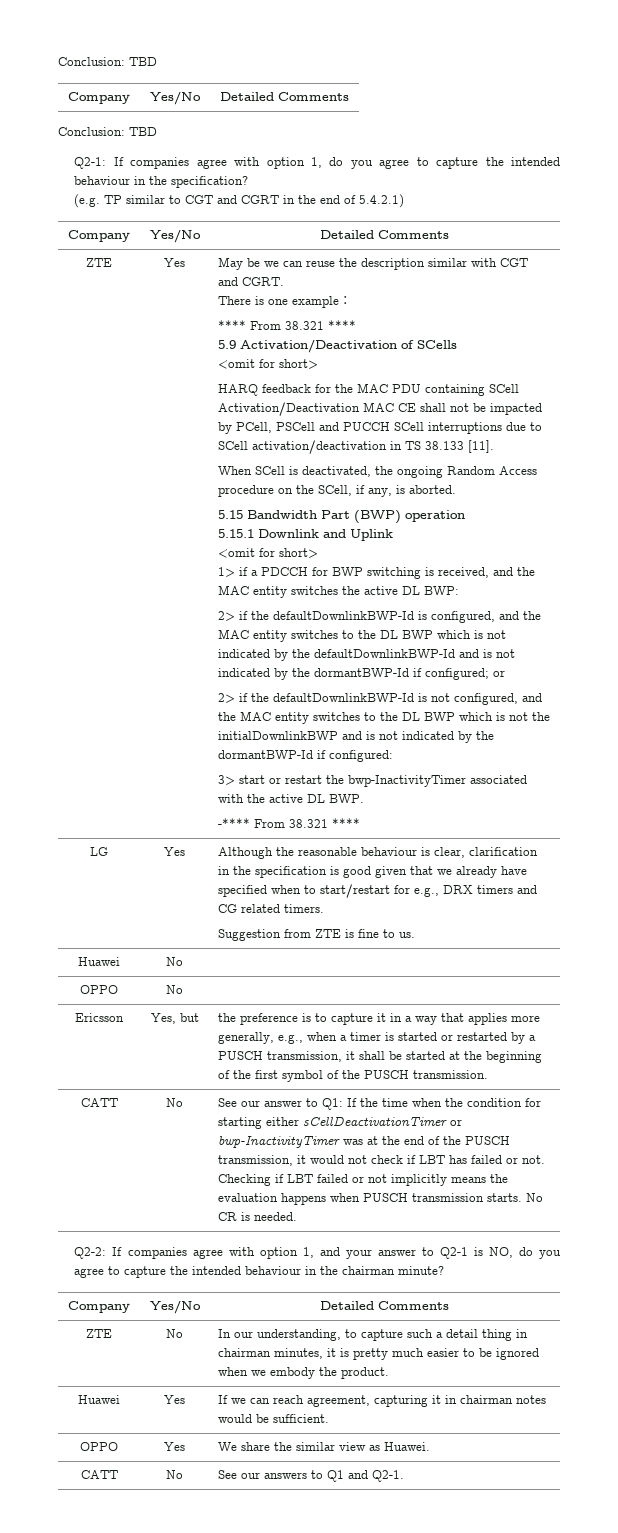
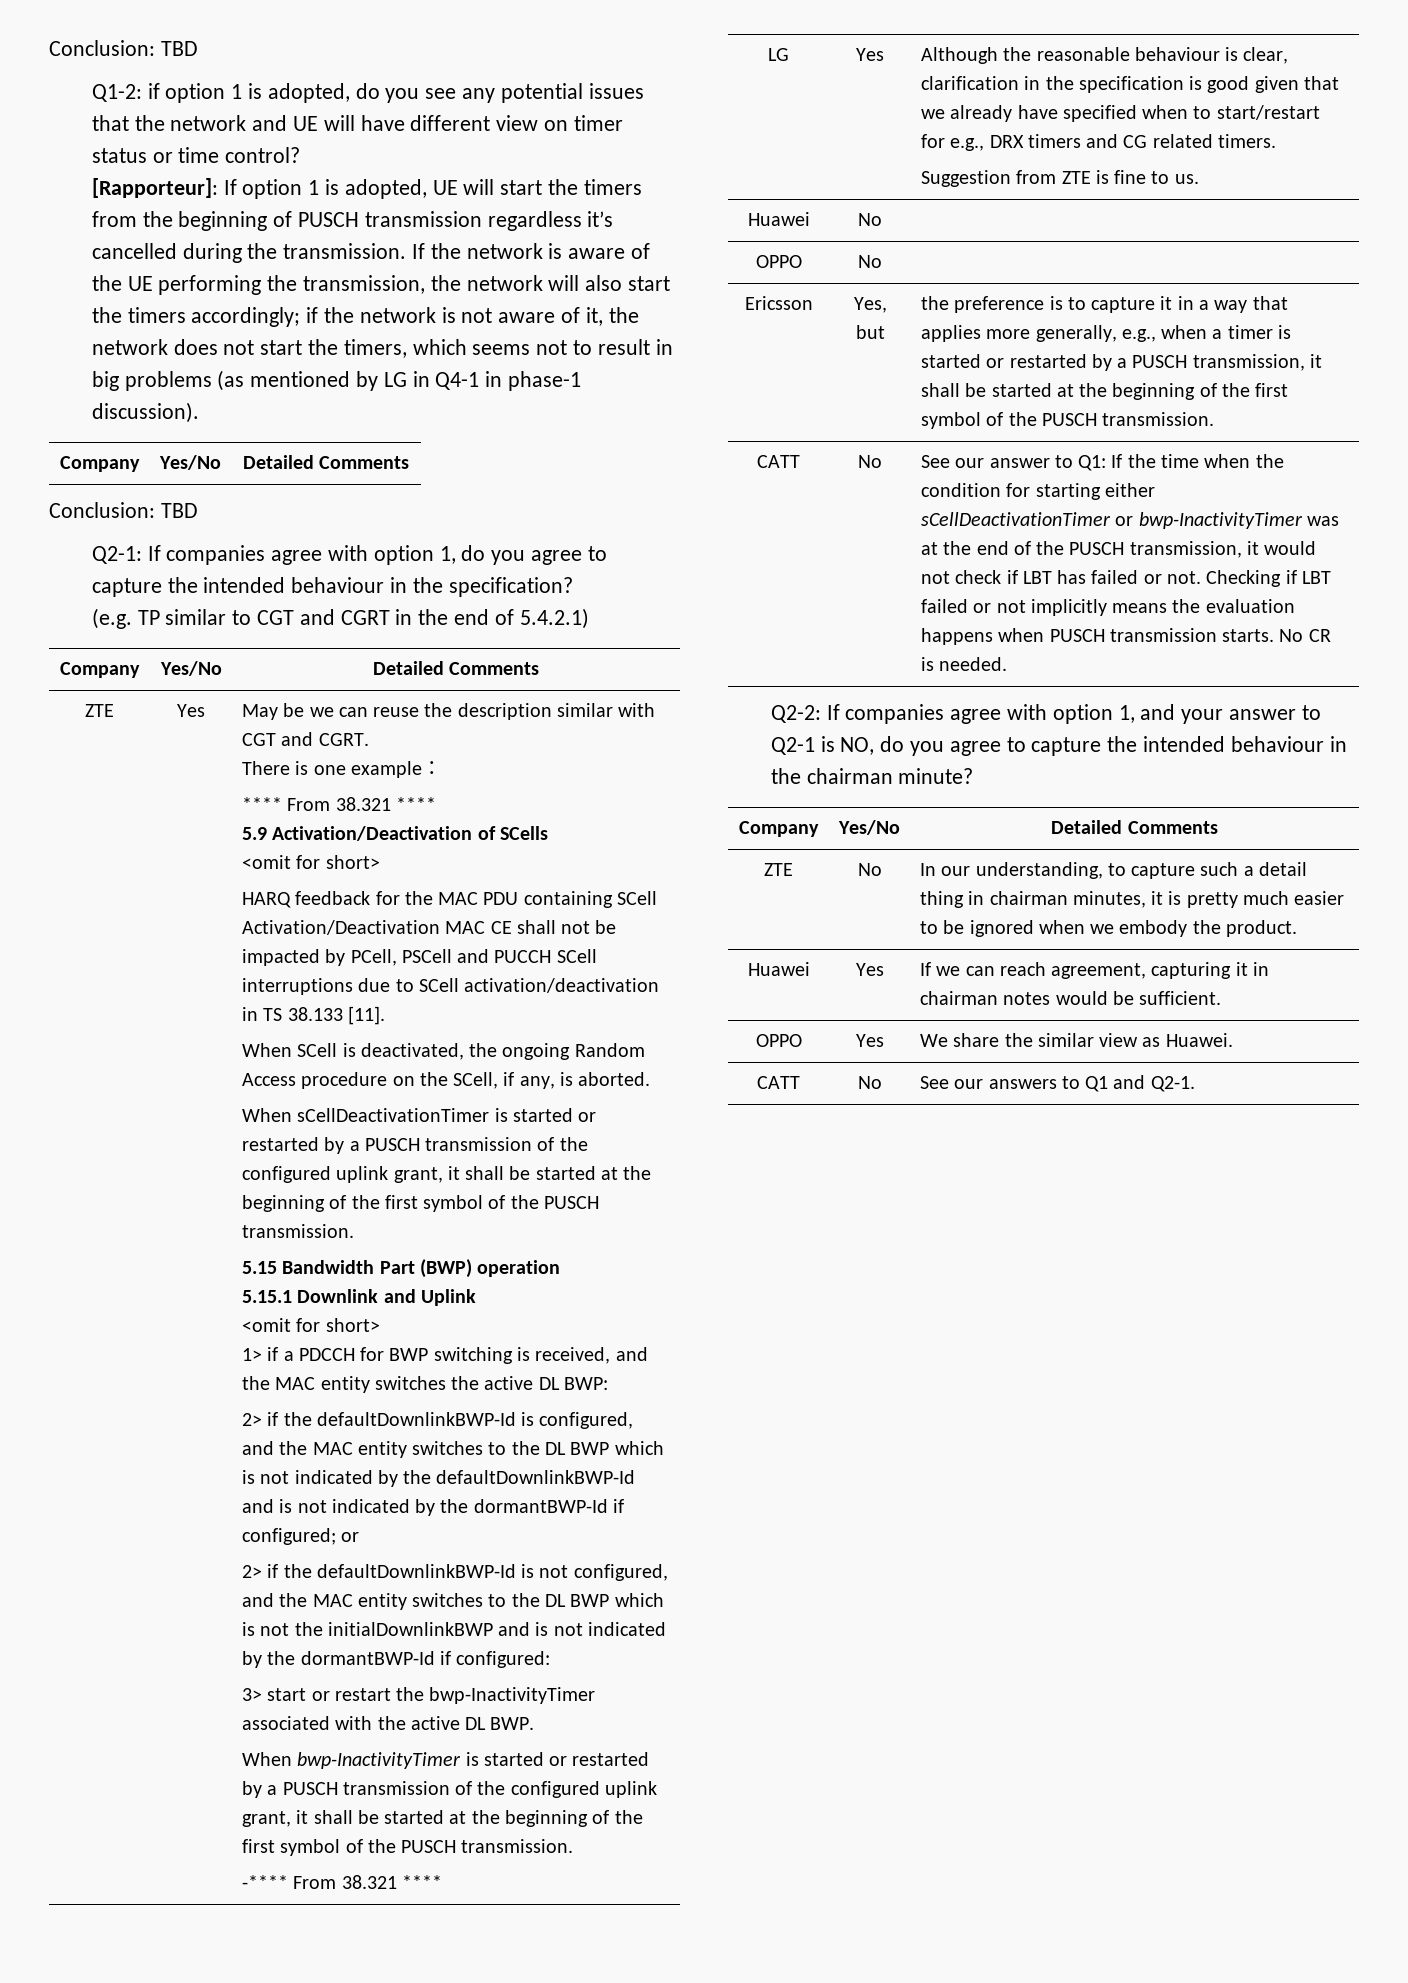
[58,57,157,66] Conclusion: TBD -> [49,40,198,56] [91,83,644,103] [91,115,623,131] [91,147,301,163] [91,178,642,199] [91,211,614,231] [91,243,651,263] [91,275,671,295] [91,307,639,327] [91,339,673,358] [91,370,582,391] [91,402,199,423] Conclusion: TBD // Q1-2: if option 1 is adopted, do you see any potential issues that the network and UE will have different view on timer status or time control? // [Rapporteur]: If option 1 is adopted, UE will start the timers from the beginning of PUSCH transmission regardless it’s cancelled during the transmission. If the network is aware of the UE performing the transmission, the network will also start the timers accordingly; if the network is not aware of it, the network does not start the timers, which seems not to result in big problems (as mentioned by LG in Q4-1 in phase-1 discussion).
(457, 489) none -> [242,1108,597,1122] [242,1137,588,1154] [242,1166,652,1183] [242,1195,599,1212] [242,1224,355,1238] // When sCellDeactivationTimer is started or restarted by a PUSCH transmission of the configured uplink grant, it shall be started at the beginning of the first symbol of the PUSCH transmission.
(365, 798) none -> [242,1752,650,1769] [242,1781,657,1798] [242,1810,643,1827] [242,1839,574,1856] // When bwp-InactivityTimer is started or restarted by a PUSCH transmission of the configured uplink grant, it shall be started at the beginning of the first symbol of the PUSCH transmission.

